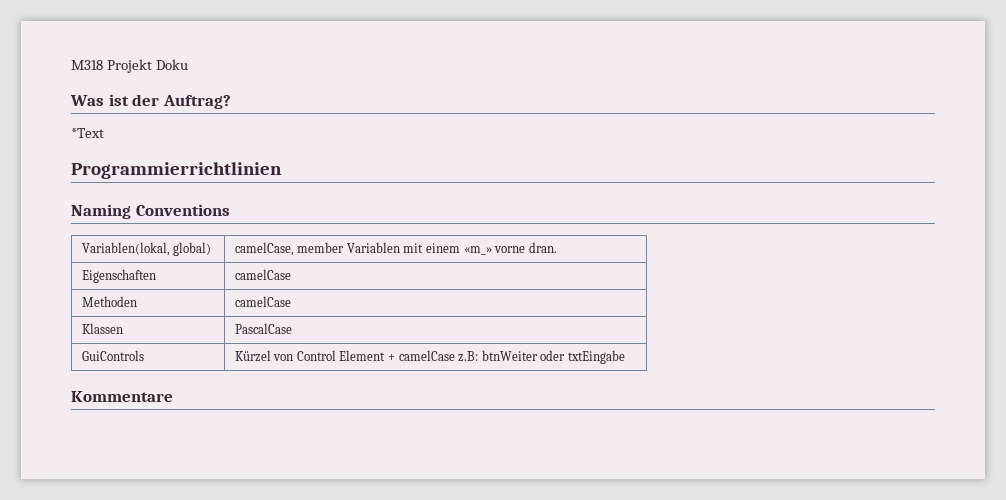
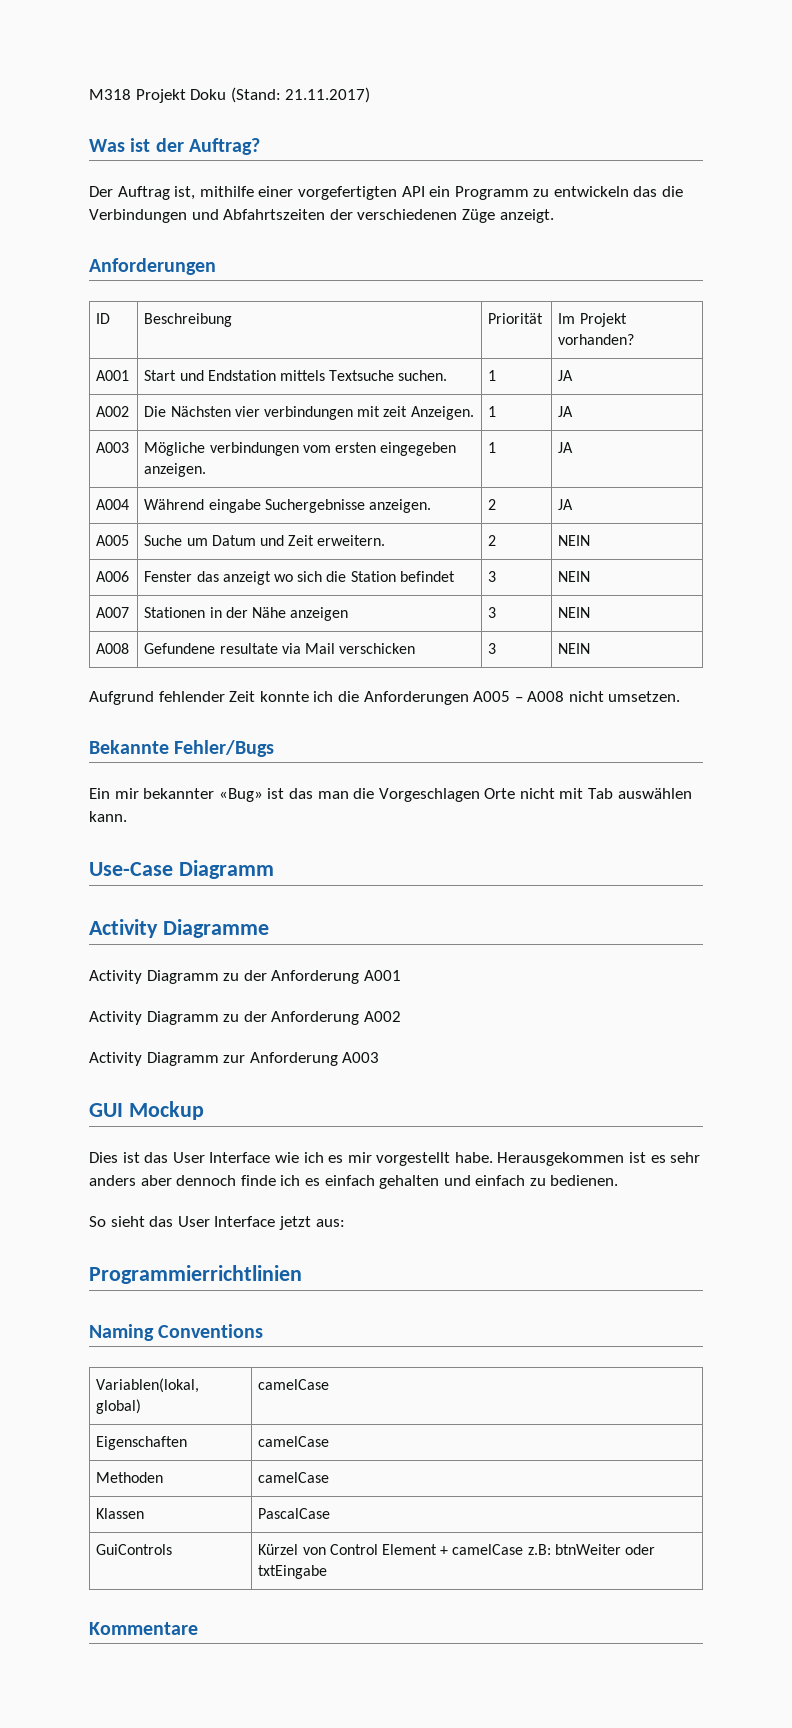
(188, 64) none -> [230,87,371,103] (Stand: 21.11.2017)
[71,128,104,138] *Text -> [89,186,684,200] [89,209,554,223] [89,258,216,275] [96,313,111,324] [144,313,233,327] [488,313,544,324] [558,313,627,327] [558,334,635,345] [96,370,130,381] [144,370,448,381] [488,370,497,381] [558,370,574,381] [96,406,130,417] [144,406,474,420] [488,406,497,417] [558,406,574,417] [96,442,130,453] [144,442,457,456] [144,463,207,477] [488,442,497,453] [558,442,574,453] [96,499,130,510] [144,499,431,513] [488,499,497,510] [558,499,574,510] [96,535,130,546] [144,535,386,546] [488,535,497,546] [558,535,591,546] [96,571,130,582] [144,571,455,585] [488,571,497,582] [558,571,591,582] [96,607,130,618] [144,607,349,621] [488,607,497,618] [558,607,591,618] [96,643,130,654] [144,643,416,654] [488,643,497,654] [558,643,591,654] [89,691,681,705] [89,740,275,757] [89,788,692,802] [89,811,127,822] [89,860,274,879] [89,919,269,938] [89,970,401,984] [89,1011,401,1025] [89,1052,380,1066] [89,1101,204,1120] [89,1152,701,1166] [89,1175,619,1189] [89,1216,345,1230] Der Auftrag ist, mithilfe einer vorgefertigten API ein Programm zu entwickeln das die Verbindungen und Abfahrtszeiten der verschiedenen Züge anzeigt. // Anforderungen // ID | Beschreibung | Priorität | Im Projekt vorhanden? // A001 | Start und Endstation mittels Textsuche suchen. | 1 | JA // A002 | Die Nächsten vier verbindungen mit zeit Anzeigen. | 1 | JA // A003 | Mögliche verbindungen vom ersten eingegeben anzeigen. | 1 | JA // A004 | Während eingabe Suchergebnisse anzeigen. | 2 | JA // A005 | Suche um Datum und Zeit erweitern. | 2 | NEIN // A006 | Fenster das anzeigt wo sich die Station befindet | 3 | NEIN // A007 | Stationen in der Nähe anzeigen | 3 | NEIN // A008 | Gefundene resultate via Mail verschicken | 3 | NEIN // Aufgrund fehlender Zeit konnte ich die Anforderungen A005 – A008 nicht umsetzen. // Bekannte Fehler/Bugs // Ein mir bekannter «Bug» ist das man die Vorgeschlagen Orte nicht mit Tab auswählen kann. // Use-Case Diagramm // Activity Diagramme // Activity Diagramm zu der Anforderung A001 // Activity Diagramm zu der Anforderung A002 // Activity Diagramm zur Anforderung A003 // GUI Mockup // Dies ist das User Interface wie ich es mir vorgestellt habe. Herausgekommen ist es sehr anders aber dennoch finde ich es einfach gehalten und einfach zu bedienen. // So sieht das User Interface jetzt aus:
[234,242,557,256] camelCase, member Variablen mit einem «m_» vorne dran. -> [258,1379,330,1390] camelCase

